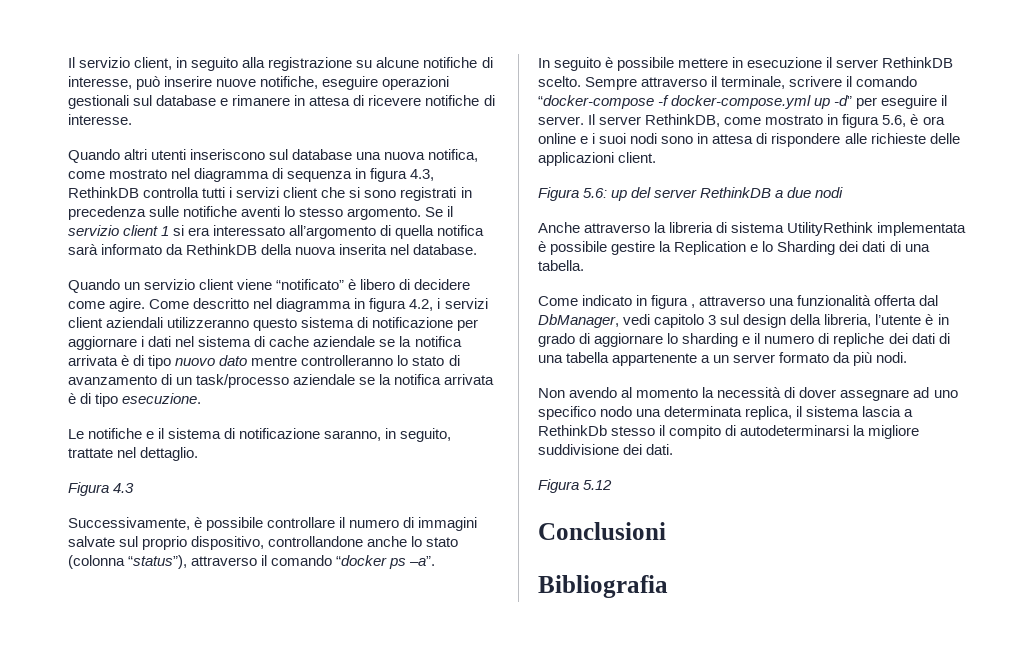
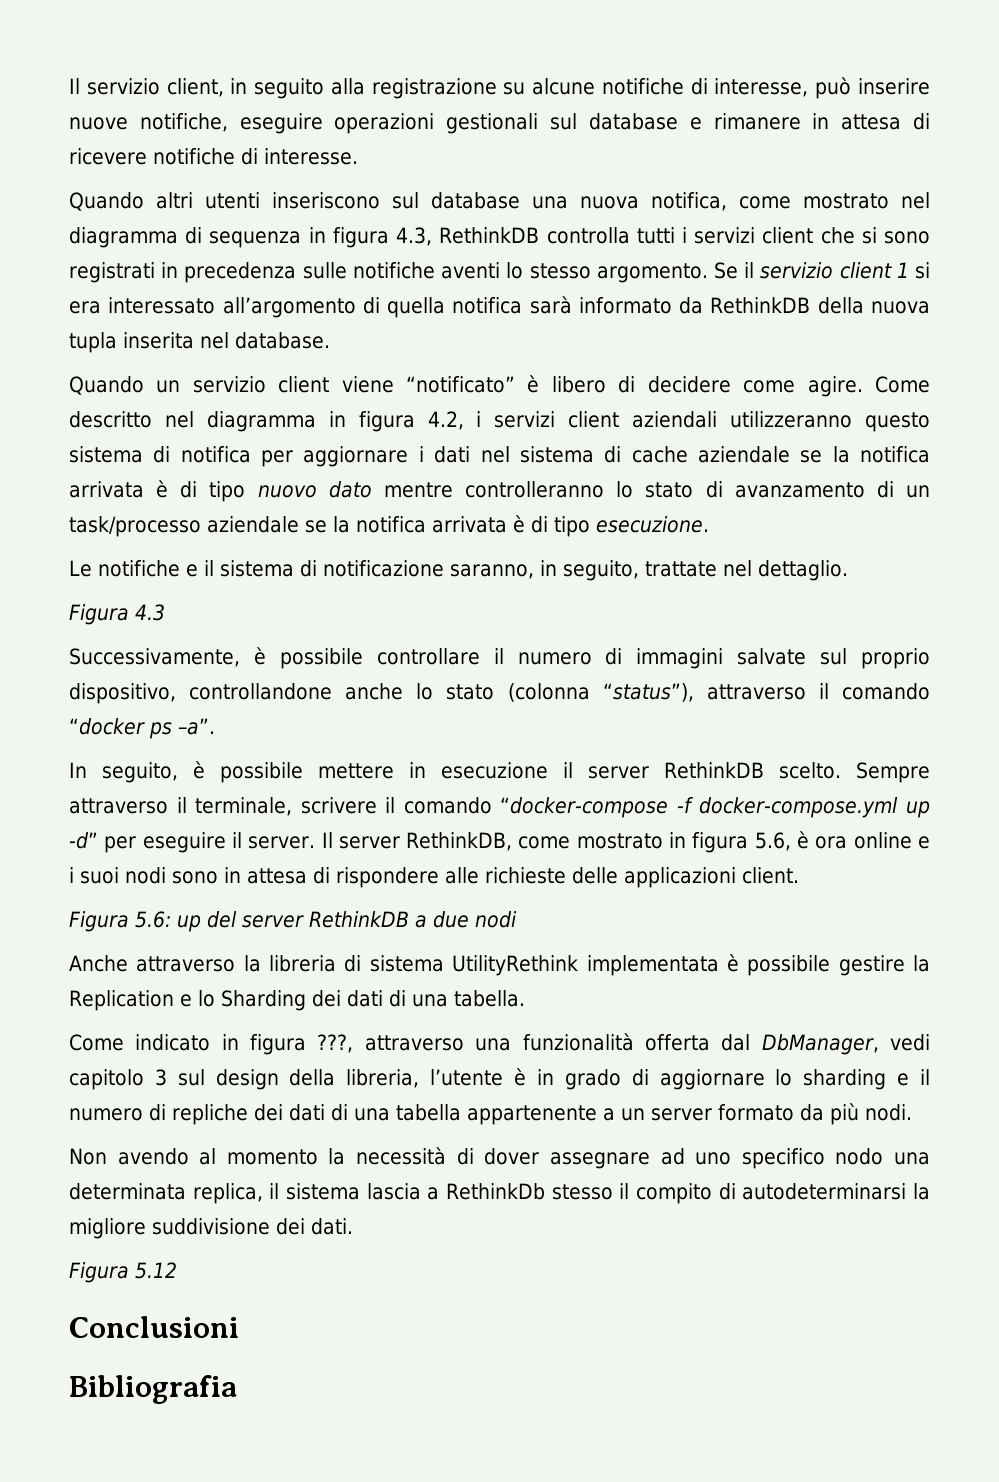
(337, 251) none -> [69,332,117,353] tupla
[372,317,454,328] notificazione -> [180,446,251,463] notifica
[554,57,602,71] seguito -> [102,762,179,783] seguito,
[691,304,696,308] , -> [317,1034,354,1053] ???,

